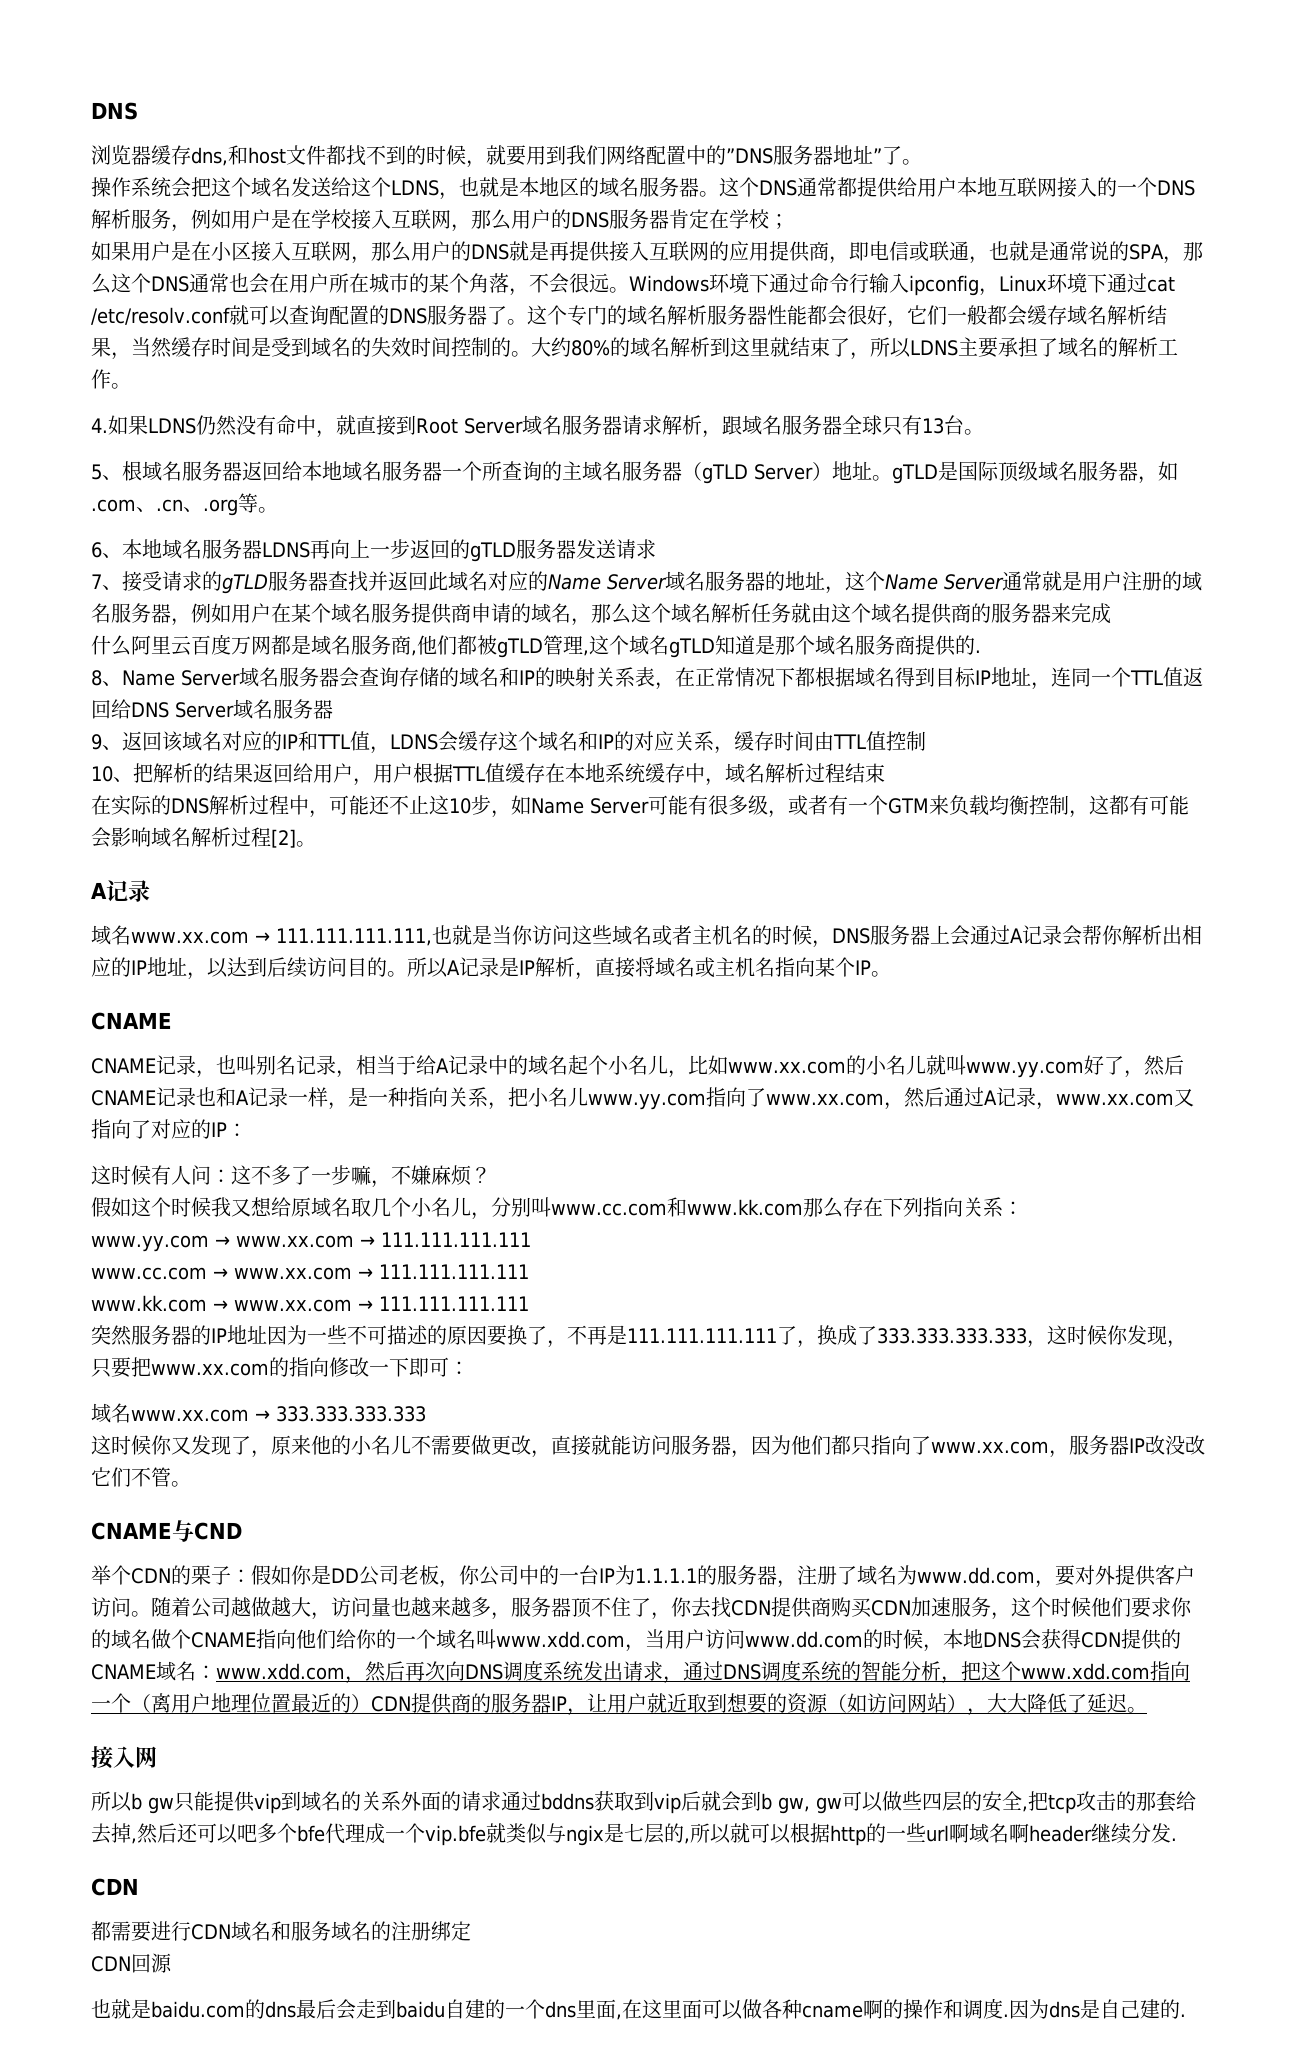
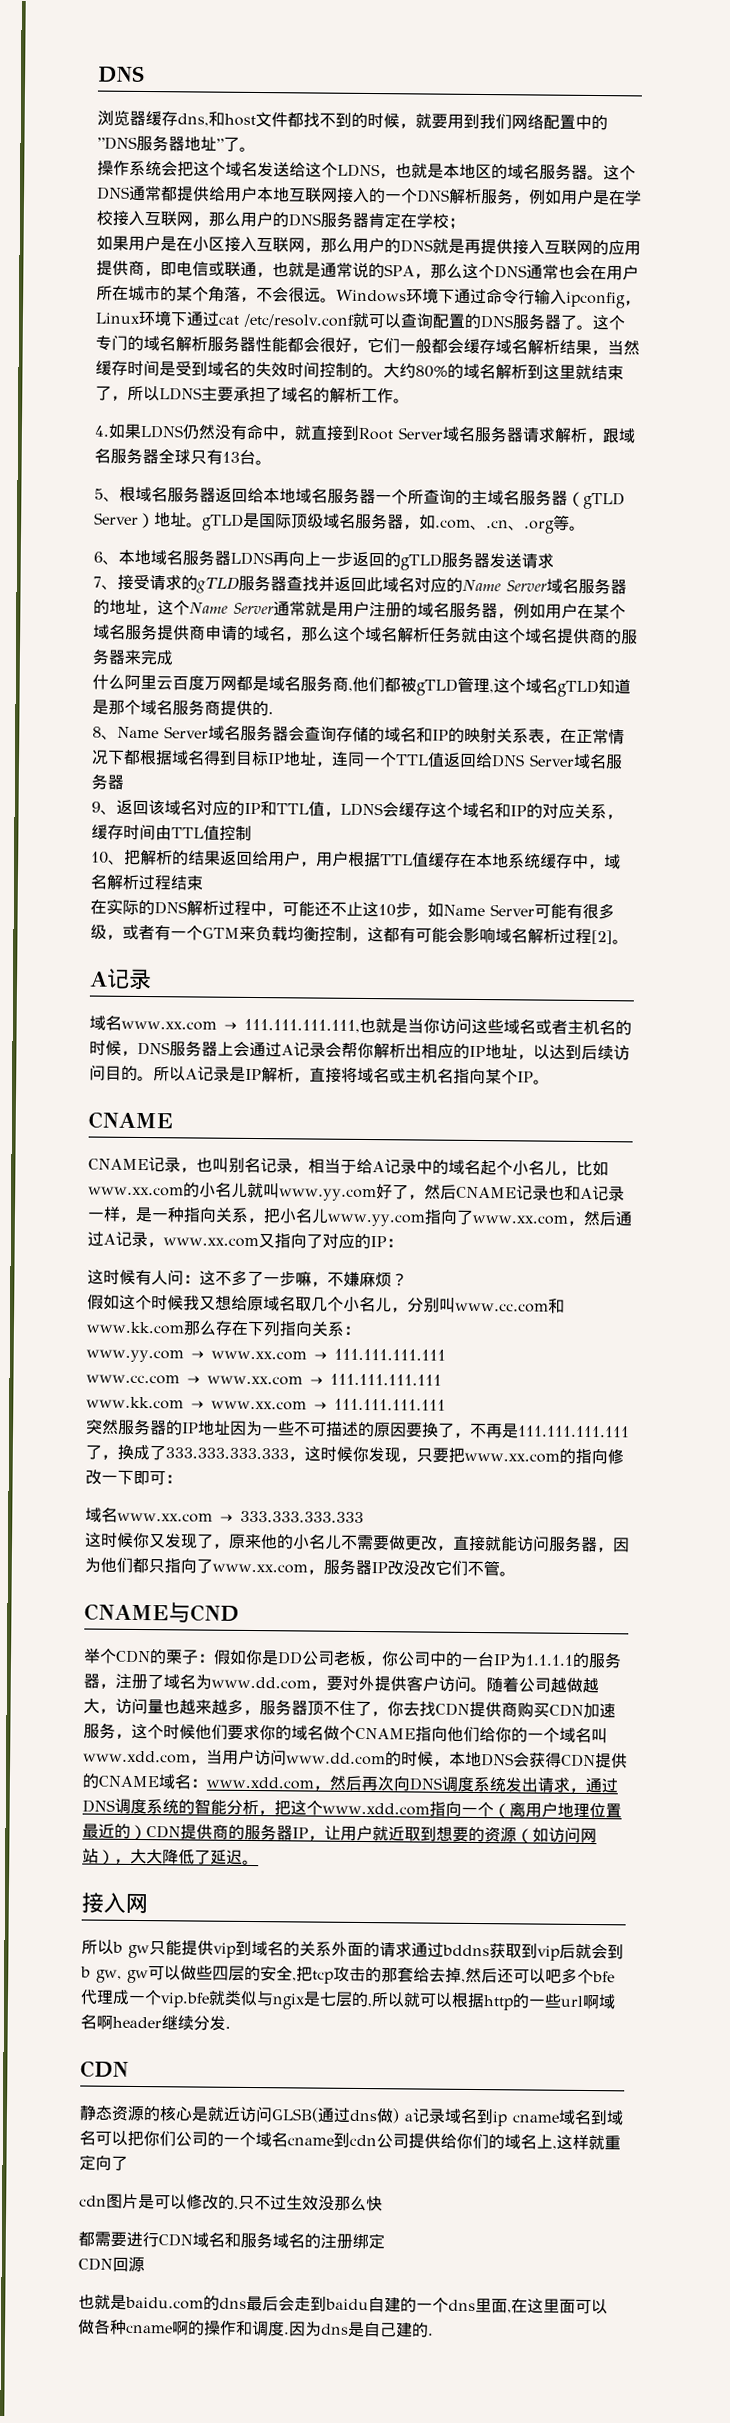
(139, 1887) none -> [79,2104,624,2127] [79,2130,621,2151] [79,2154,128,2171] [79,2193,383,2212] // 静态资源的核心是就近访问GLSB(通过dns做) a记录域名到ip cname域名到域名可以把你们公司的一个域名cname到cdn公司提供给你们的域名上,这样就重定向了 // cdn图片是可以修改的,只不过生效没那么快

